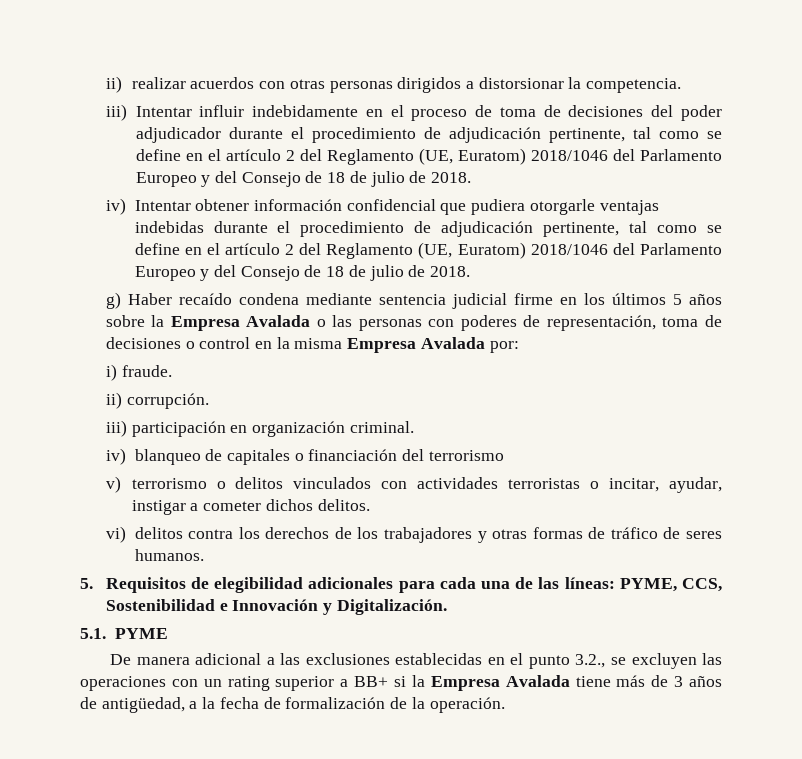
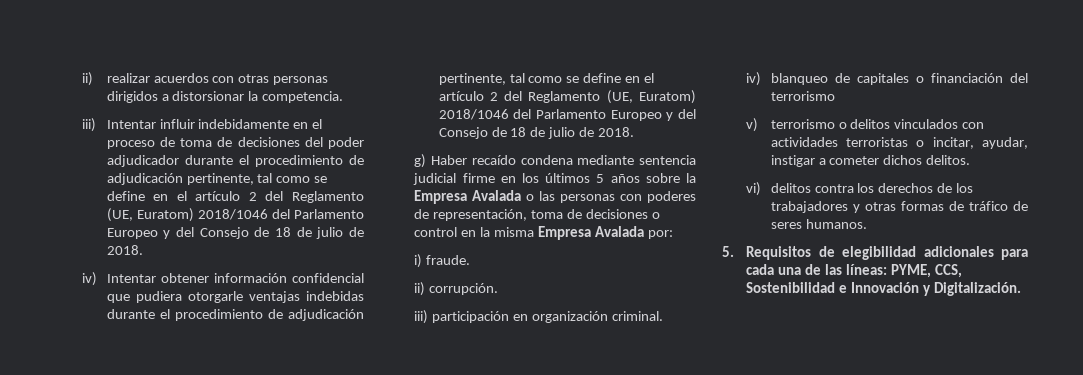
[80,628,168,639] [110,653,722,669] [80,675,723,691] [80,697,505,713] // 5.1. PYME // De manera adicional a las exclusiones establecidas en el punto 3.2., se excluyen las operaciones con un rating superior a BB+ si la Empresa Avalada tiene más de 3 años de antigüedad, a la fecha de formalización de la operación. -> (1021, 289) none

